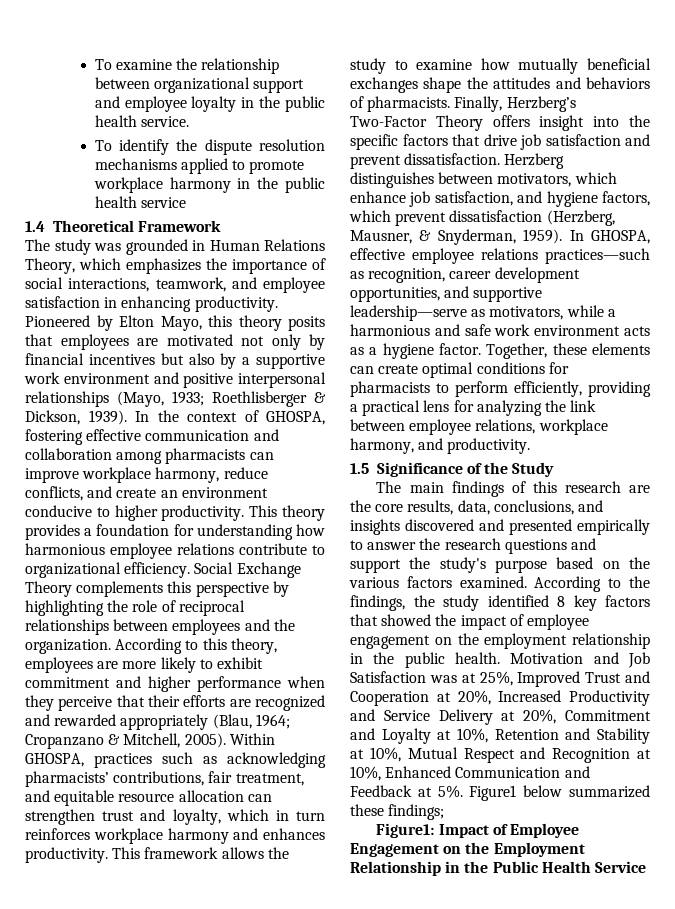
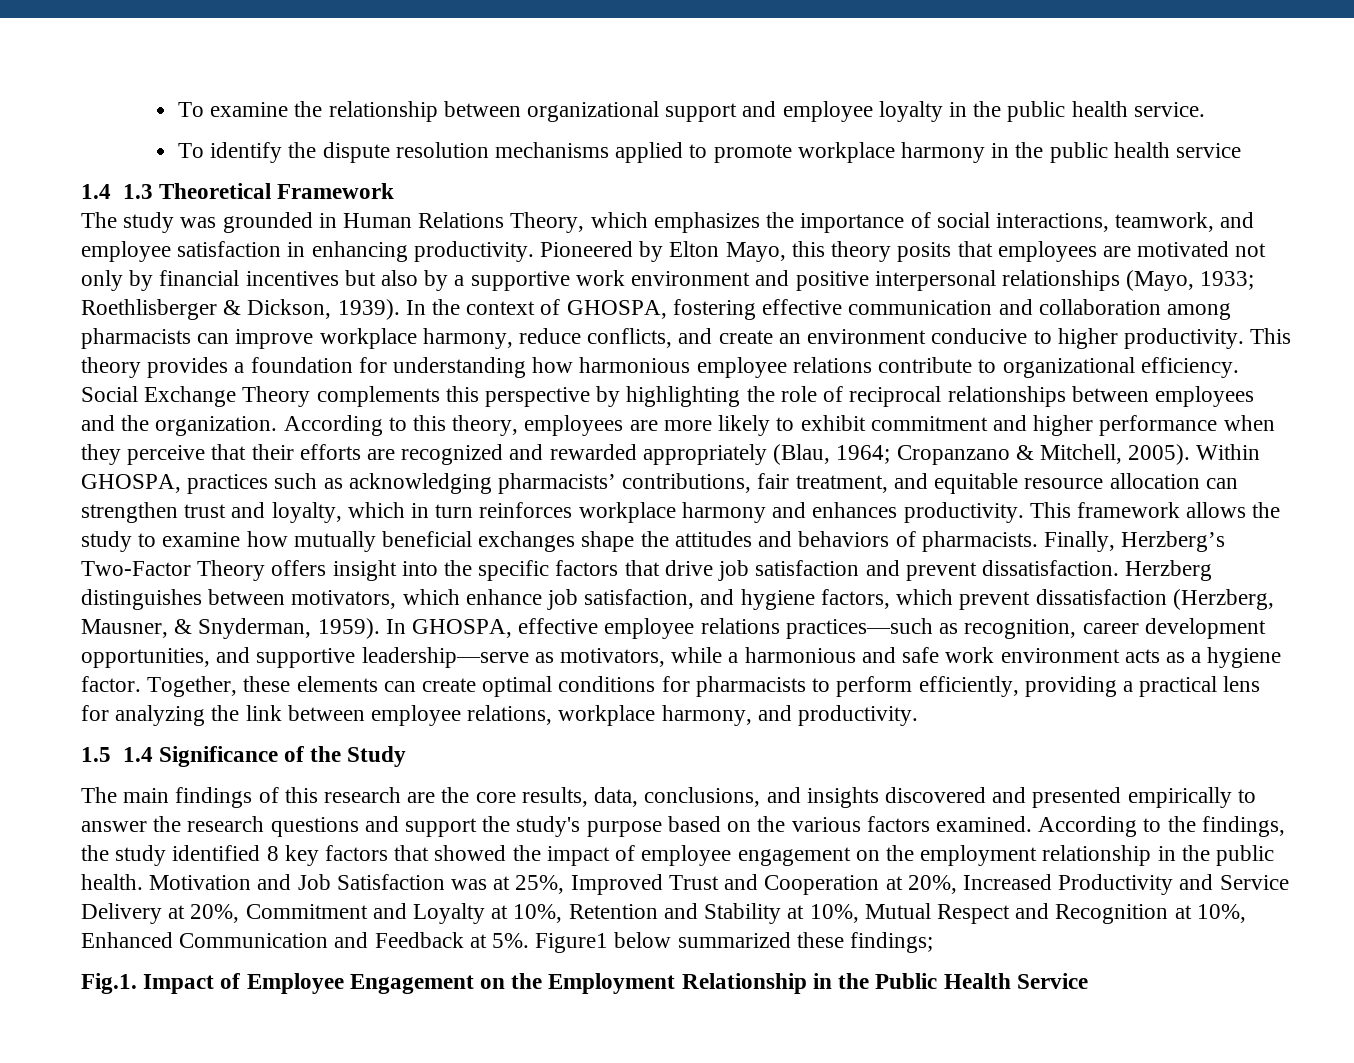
(45, 226) none -> [122,184,153,199] 1.3
(369, 468) none -> [122,747,153,762] 1.4
[376,823,435,838] Figure1: -> [81,973,137,994] Fig.1.

